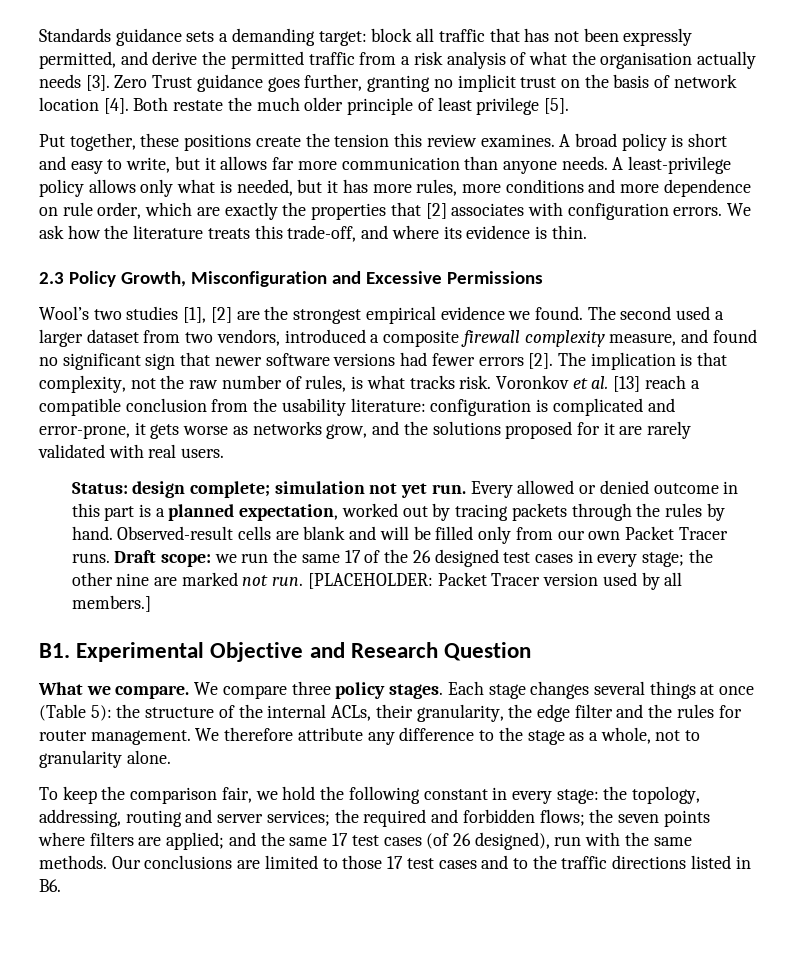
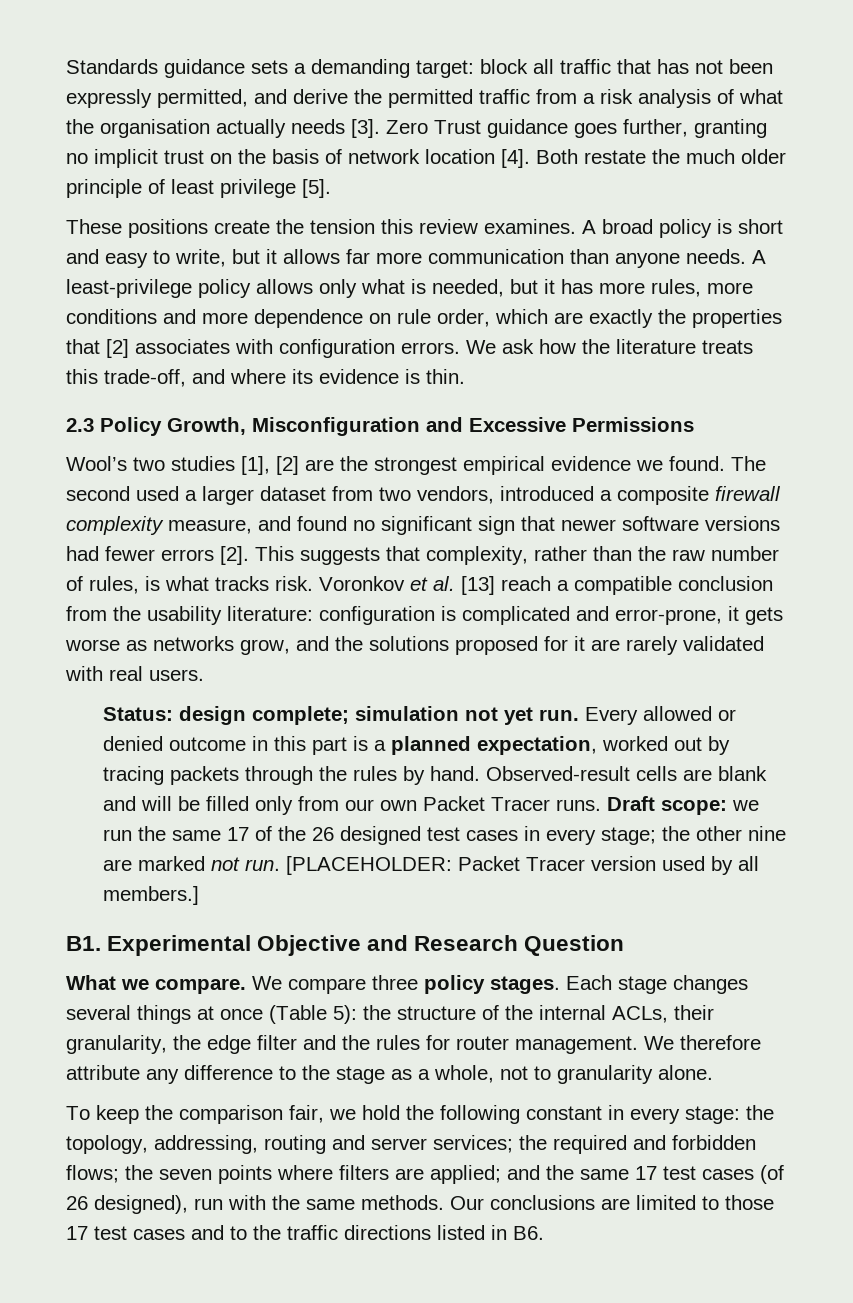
[39,133,180,151] Put together, these -> [66,219,122,234] These
[557,352,728,370] [39,375,156,393] The implication is that complexity, not -> [255,546,632,565] This suggests that complexity, rather than

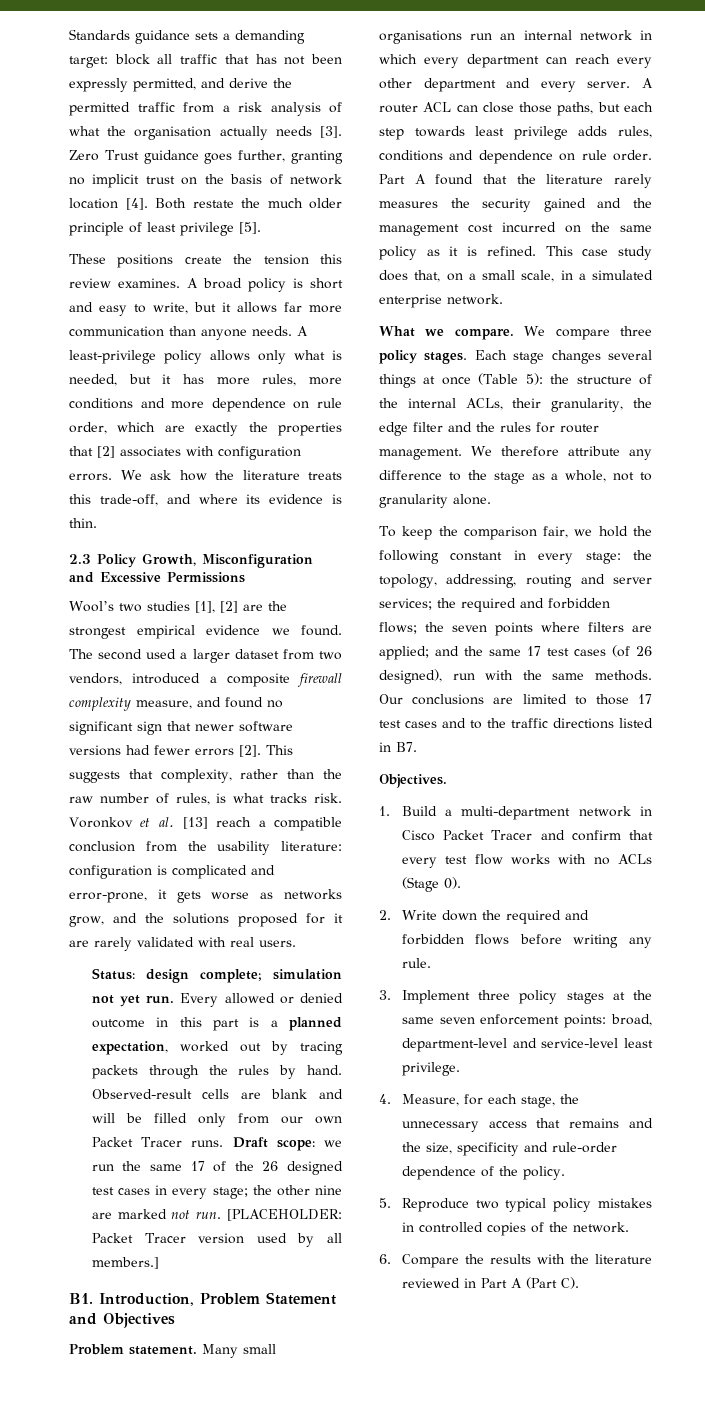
[107,935,625,956] Experimental Objective and Research Question -> [99,1292,336,1306] [69,1313,175,1328] [69,1344,276,1358] [379,30,652,44] [379,54,652,68] [379,78,653,92] [379,102,653,116] [379,126,652,140] [379,150,652,164] [379,174,652,188] [379,198,652,212] [379,222,652,236] [379,246,652,260] [379,270,653,282] [379,294,503,308] Introduction, Problem Statement and Objectives // Problem statement. Many small organisations run an internal network in which every department can reach every other department and every server. A router ACL can close those paths, but each step towards least privilege adds rules, conditions and dependence on rule order. Part A found that the literature rarely measures the security gained and the management cost incurred on the same policy as it is refined. This case study does that, on a small scale, in a simulated enterprise network.
[513,1226,544,1240] B6. -> [396,742,417,752] [379,774,447,788] [379,806,652,820] [401,830,653,841] [401,854,652,868] [401,877,461,892] [379,910,589,924] [401,934,652,948] [401,958,431,968] [379,990,652,1004] [401,1014,652,1028] [401,1038,653,1052] [401,1062,460,1076] [379,1094,579,1108] [401,1118,653,1132] [401,1142,617,1156] [401,1166,565,1180] [379,1198,652,1212] [401,1222,629,1236] [379,1254,652,1268] [401,1277,579,1289] B7. // Objectives. // 1. Build a multi-department network in Cisco Packet Tracer and confirm that every test flow works with no ACLs (Stage 0). // 2. Write down the required and forbidden flows before writing any rule. // 3. Implement three policy stages at the same seven enforcement points: broad, department-level and service-level least privilege. // 4. Measure, for each stage, the unnecessary access that remains and the size, specificity and rule-order dependence of the policy. // 5. Reproduce two typical policy mistakes in controlled copies of the network. // 6. Compare the results with the literature reviewed in Part A (Part C).

